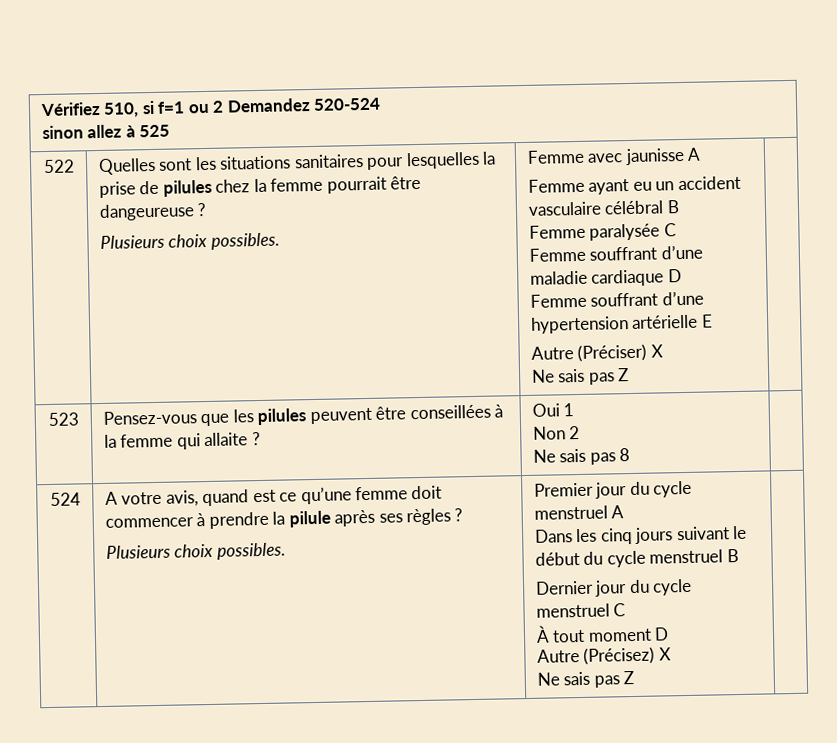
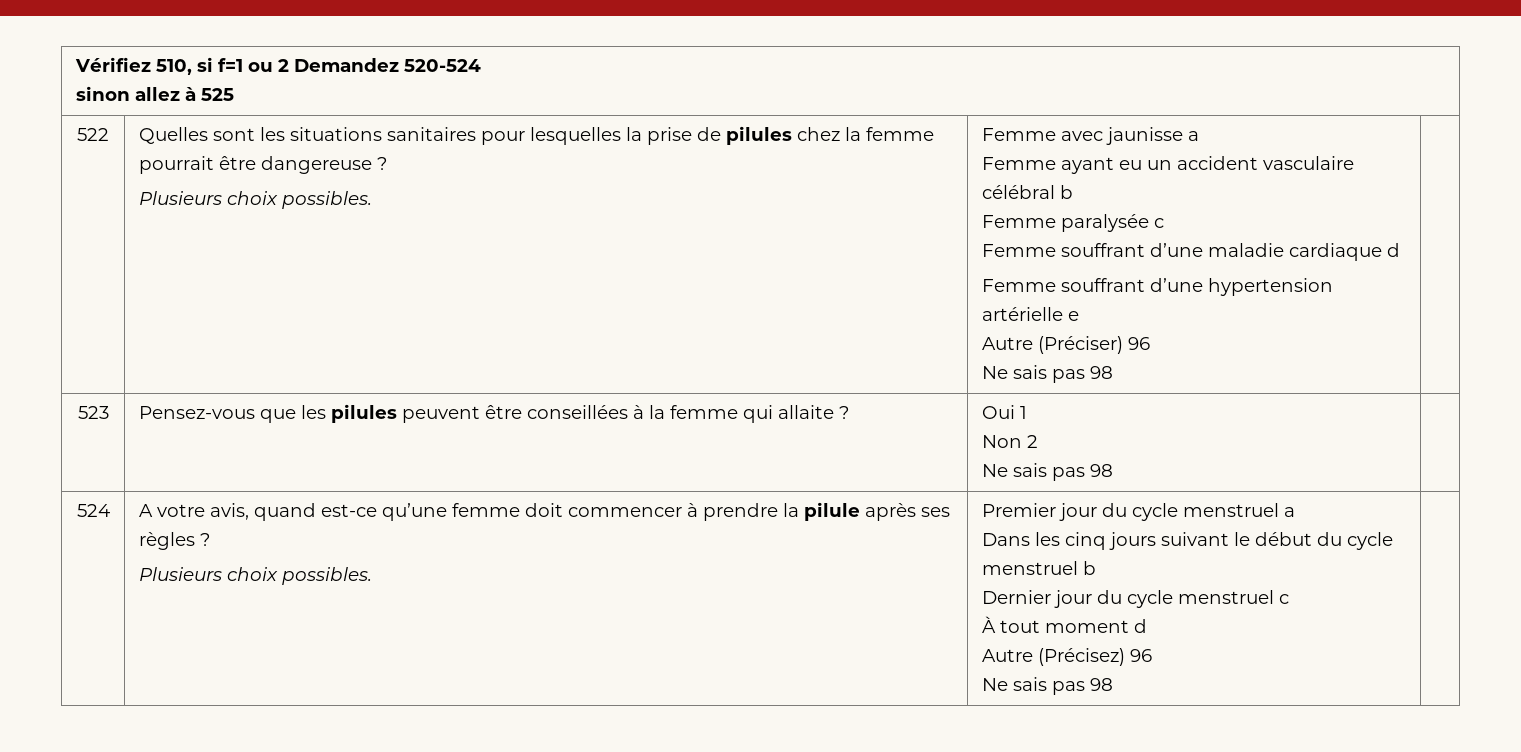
[98,203,195,221] dangeureuse -> [260,156,372,174] dangereuse
[687,147,702,161] A -> [1187,131,1199,141] a
[666,200,680,214] B -> [1059,185,1073,199] b
[663,223,676,237] C -> [1153,218,1164,228] c
[667,269,682,283] D -> [1386,243,1400,257] d
[700,314,713,328] E -> [1067,311,1079,321] e
[650,344,663,358] [530,368,630,385] X // Ne sais pas Z -> [1127,337,1150,350] [981,365,1113,383] 96 // Ne sais pas 98
[619,448,631,462] 8 -> [1089,464,1113,477] 98
[252,489,298,503] est ce -> [320,504,377,517] est-ce
[611,505,625,519] A -> [1283,507,1295,517] a
[726,549,739,563] B -> [1082,561,1096,575] b
[613,603,626,617] C -> [1278,594,1289,604] c
[654,627,670,641] D -> [1133,619,1147,633] d
[658,647,671,661] [536,670,635,688] X // Ne sais pas Z -> [1129,649,1152,662] [981,677,1113,695] 96 // Ne sais pas 98

